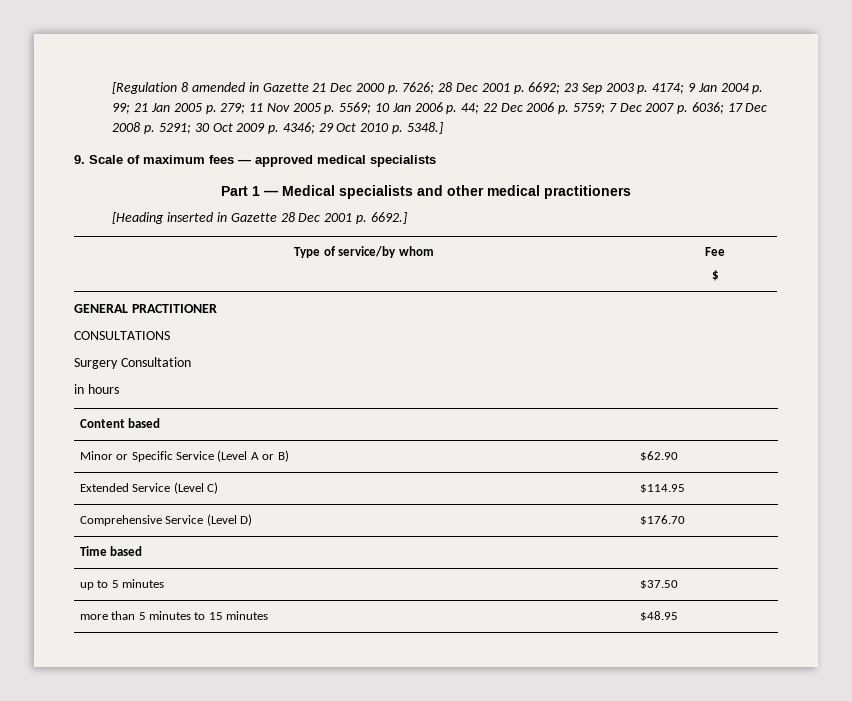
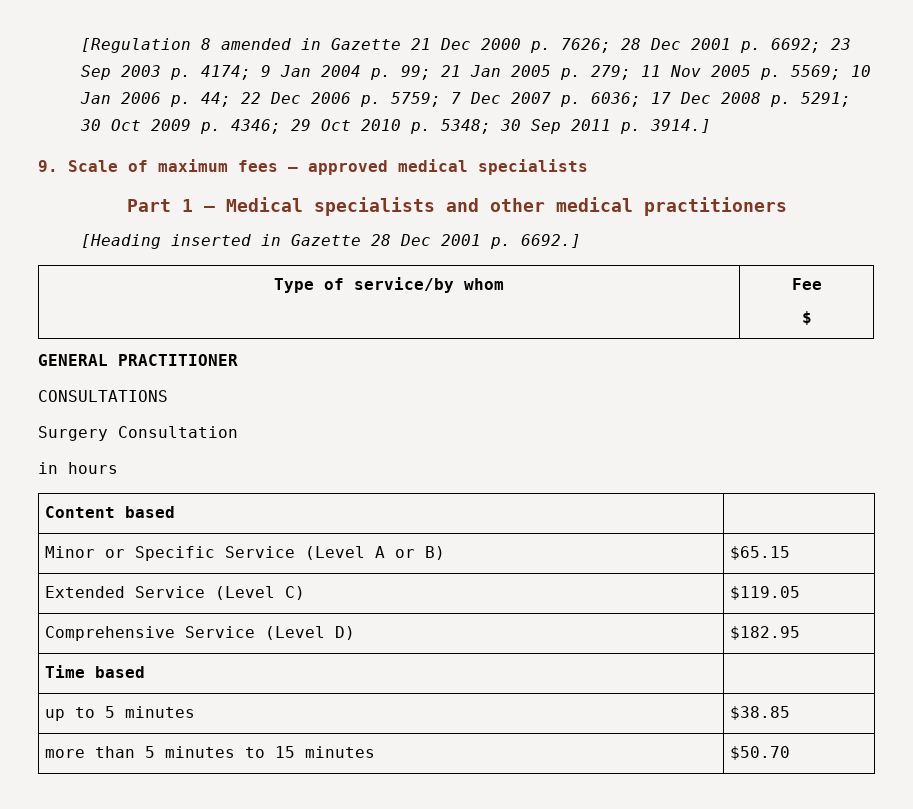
[406,122,443,134] 5348.] -> [441,119,712,134] 5348; 30 Sep 2011 p. 3914.]
[639,451,678,461] $62.90 -> [729,546,790,560] $65.15
[639,484,685,493] $114.95 -> [729,586,800,600] $119.05
[639,515,685,525] $176.70 -> [729,626,800,640] $182.95
[639,580,678,589] $37.50 -> [729,706,790,720] $38.85
[639,611,678,621] $48.95 -> [729,746,790,760] $50.70

